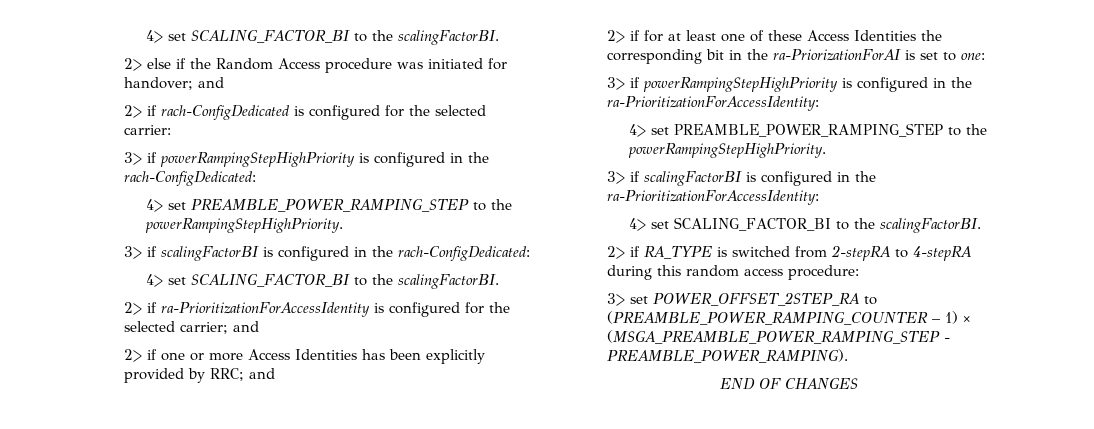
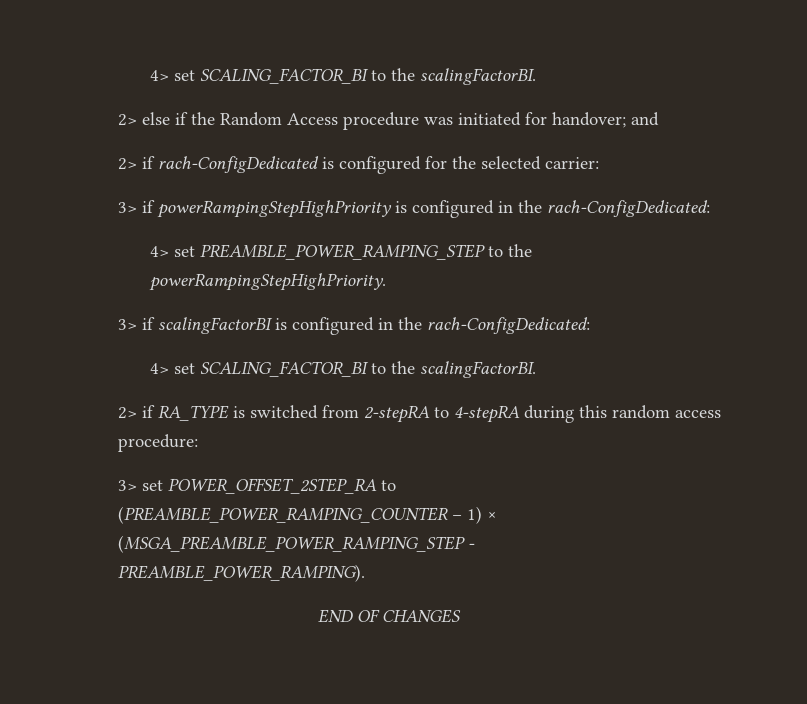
[123,302,510,317] [123,321,259,334] [123,349,485,364] [123,368,275,383] [606,30,942,43] [606,49,985,64] [606,77,972,92] [606,96,819,111] [629,123,988,137] [628,143,827,158] [606,171,876,186] [606,190,819,205] [629,217,982,233] // 2> if ra-PrioritizationForAccessIdentity is configured for the selected carrier; and // 2> if one or more Access Identities has been explicitly provided by RRC; and // 2> if for at least one of these Access Identities the corresponding bit in the ra-PriorizationForAI is set to one: // 3> if powerRampingStepHighPriority is configured in the ra-PrioritizationForAccessIdentity: // 4> set PREAMBLE_POWER_RAMPING_STEP to the powerRampingStepHighPriority. // 3> if scalingFactorBI is configured in the ra-PrioritizationForAccessIdentity: // 4> set SCALING_FACTOR_BI to the scalingFactorBI. -> (537, 369) none

